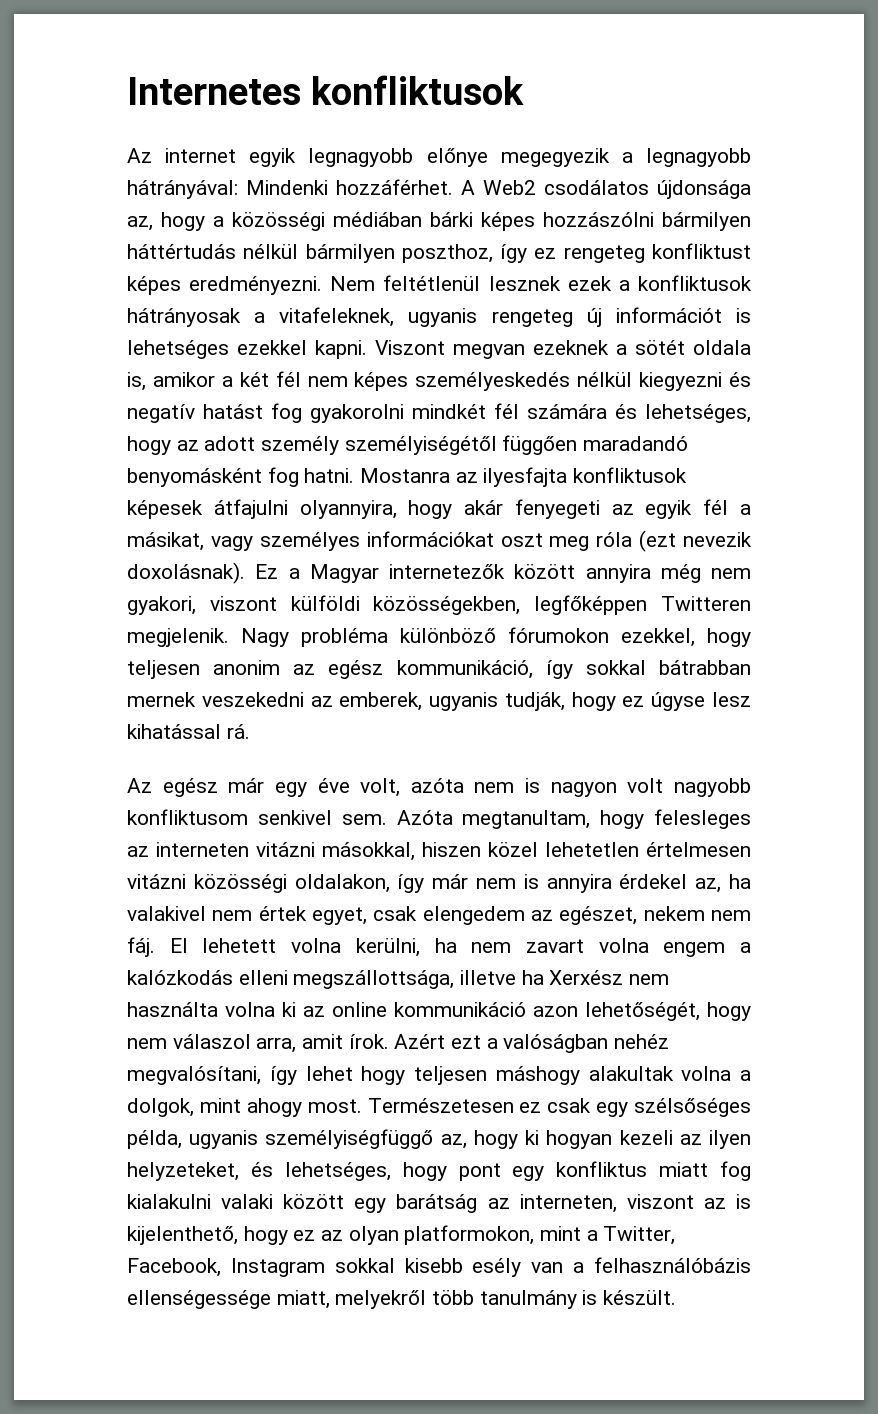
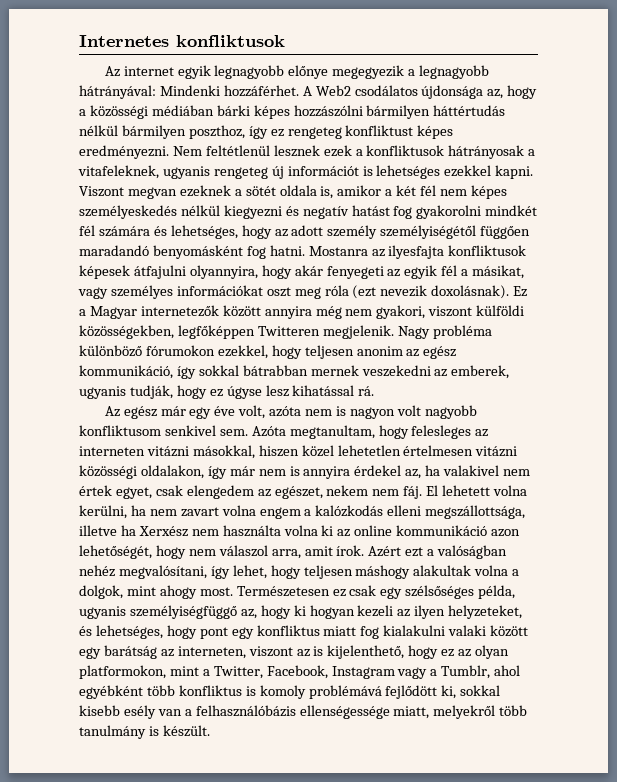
[305,1066,353,1081] lehet -> [232,565,267,579] lehet,
(325, 1267) none -> [397,665,521,679] [79,685,457,699] vagy a Tumblr, ahol egyébként több konfliktus is komoly problémává fejlődött ki,

